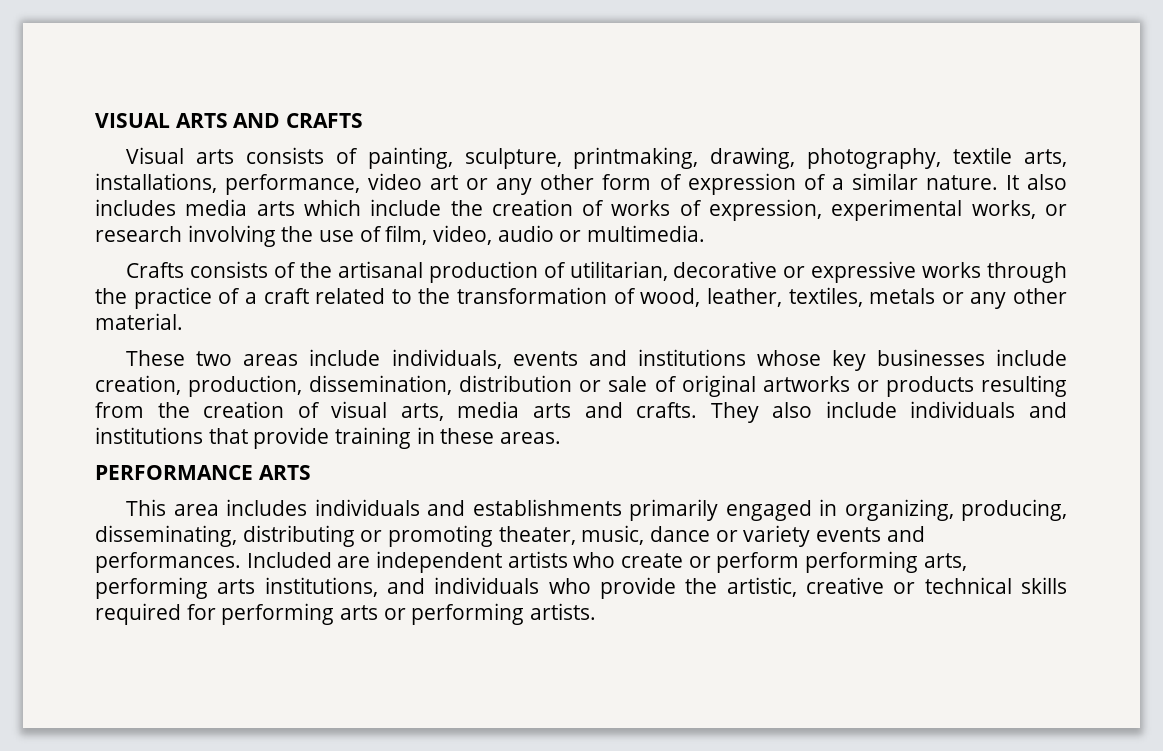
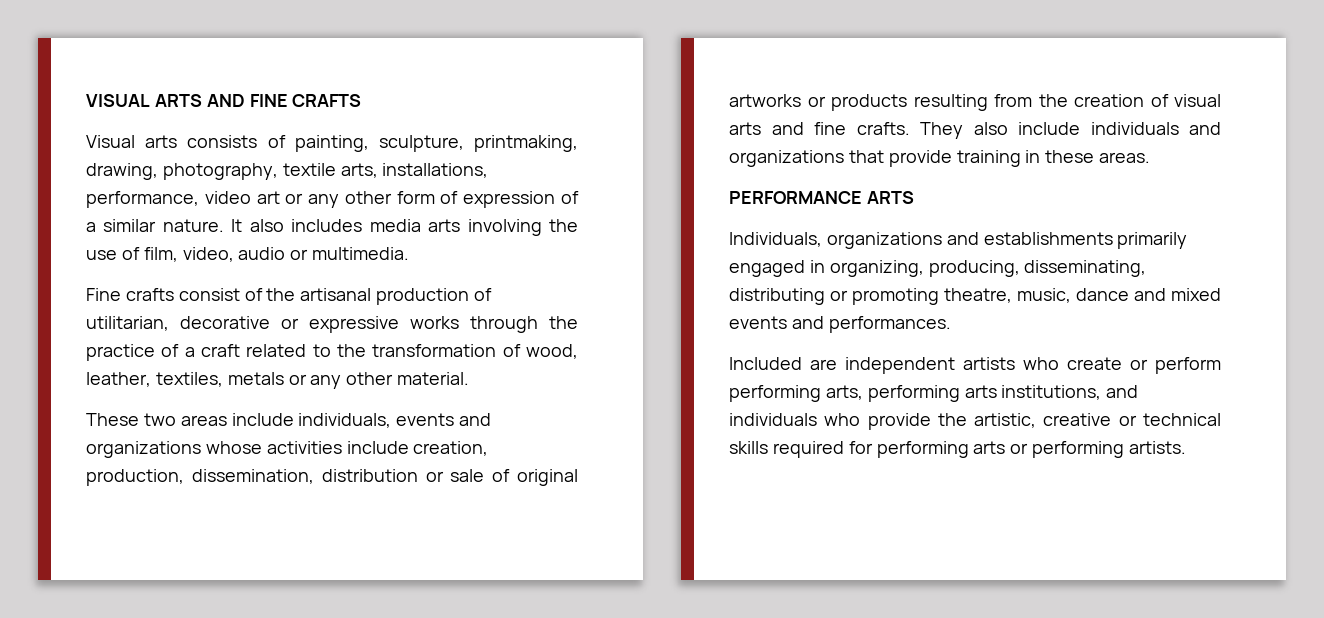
(281, 120) none -> [249,94,288,107] FINE
[303,199,1067,221] [95,226,182,242] which include the creation of works of expression, experimental works, or research -> (461, 225) none
[126,261,269,278] Crafts consists -> [86,288,240,301] Fine crafts consist
[637,349,985,371] institutions whose key businesses -> [86,441,342,458] organizations whose activities
[400,401,520,421] arts, media -> (1221, 100) none
(623, 410) none -> [814,122,846,135] fine
[95,427,203,444] institutions -> [729,150,844,167] organizations
[126,499,420,516] This area includes individuals -> [729,232,942,249] Individuals, organizations
[498,526,576,545] theater, -> [944,288,1012,303] theatre,
[715,525,811,547] or variety -> [1134,288,1221,301] and mixed
(241, 562) none -> (951, 324) //

